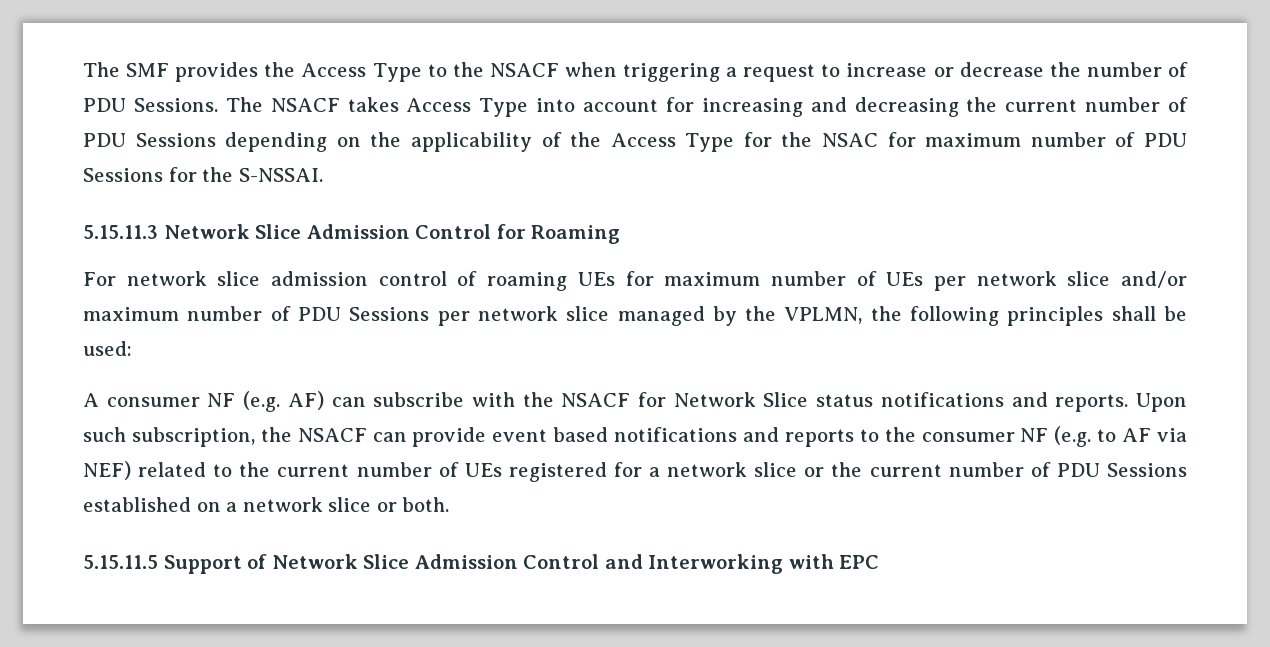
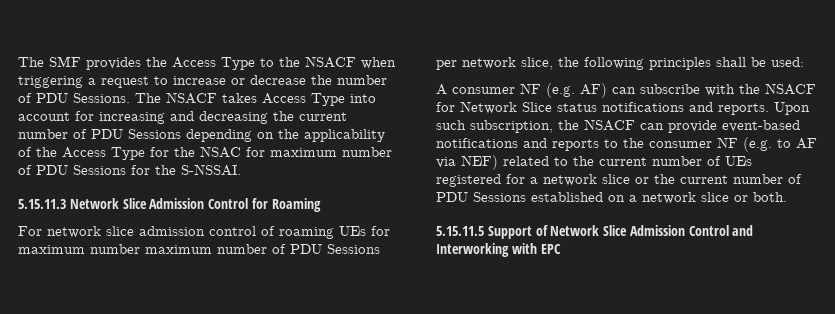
[856,271,1187,291] of UEs per network slice and/or -> (140, 249) none
[566,306,863,326] slice managed by the VPLMN, -> [521,57,553,70] slice,
[492,427,609,442] event based -> [722,120,800,132] event-based

